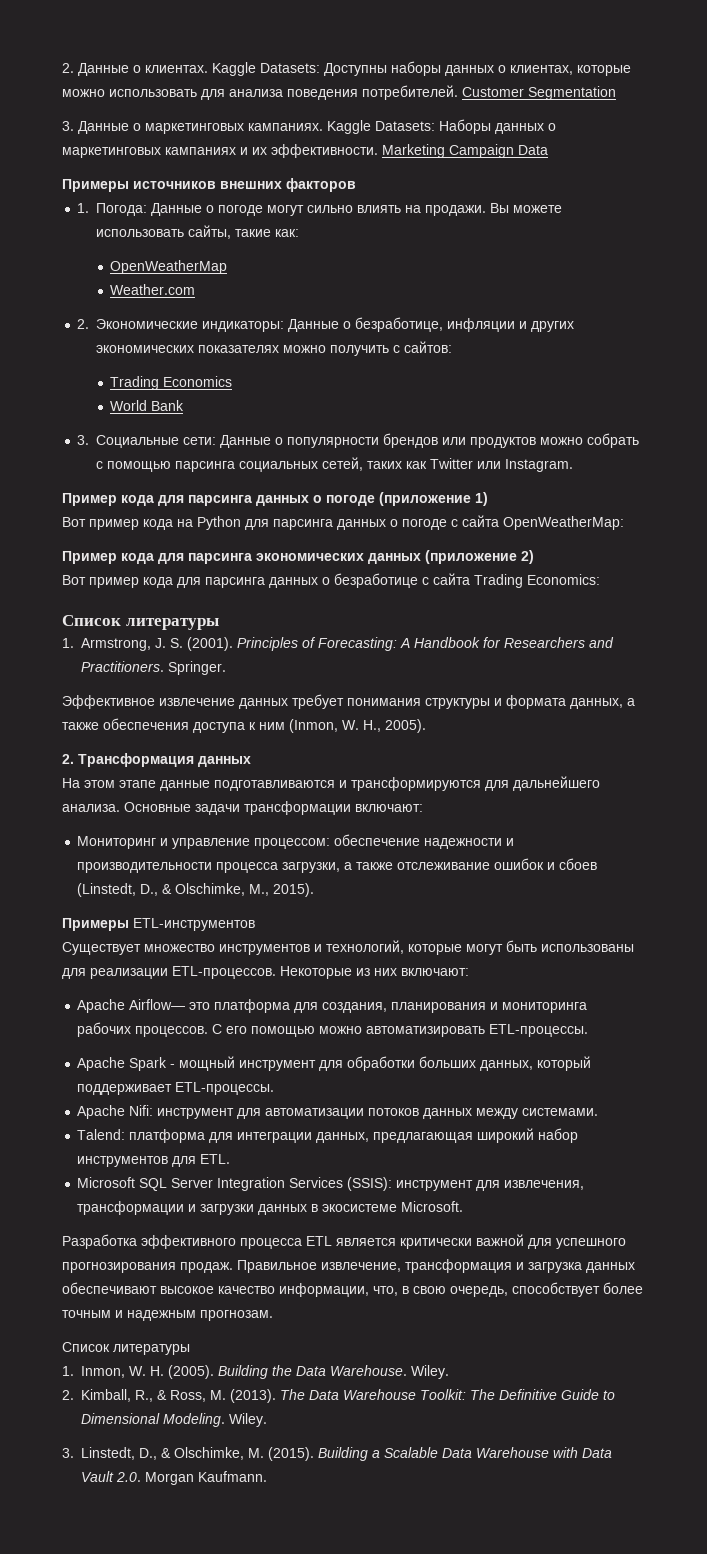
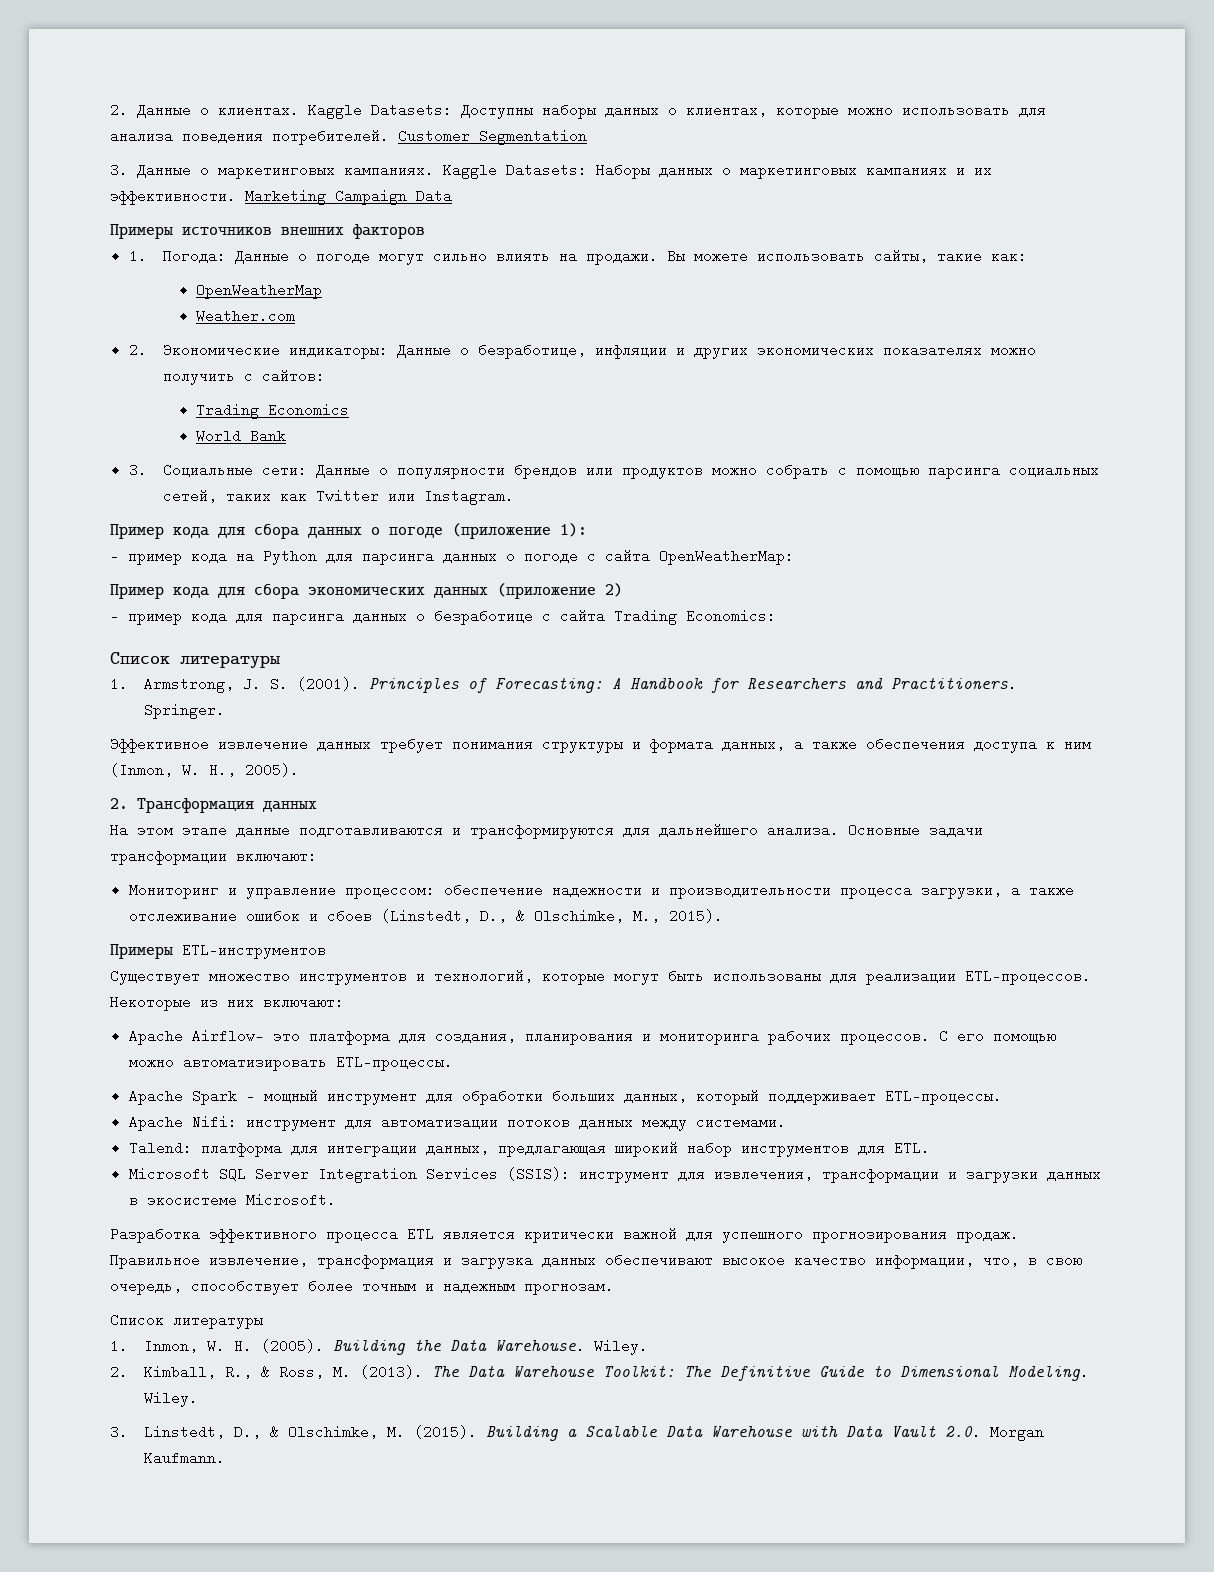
[188,495,252,506] парсинга -> [254,524,299,539] сбора
[475,492,488,506] [62,517,86,527] 1) // Вот -> [560,523,587,537] [110,549,119,563] 1): // -
[188,553,252,564] парсинга -> [254,584,299,599] сбора
[62,575,86,585] Вот -> [110,609,119,623] -

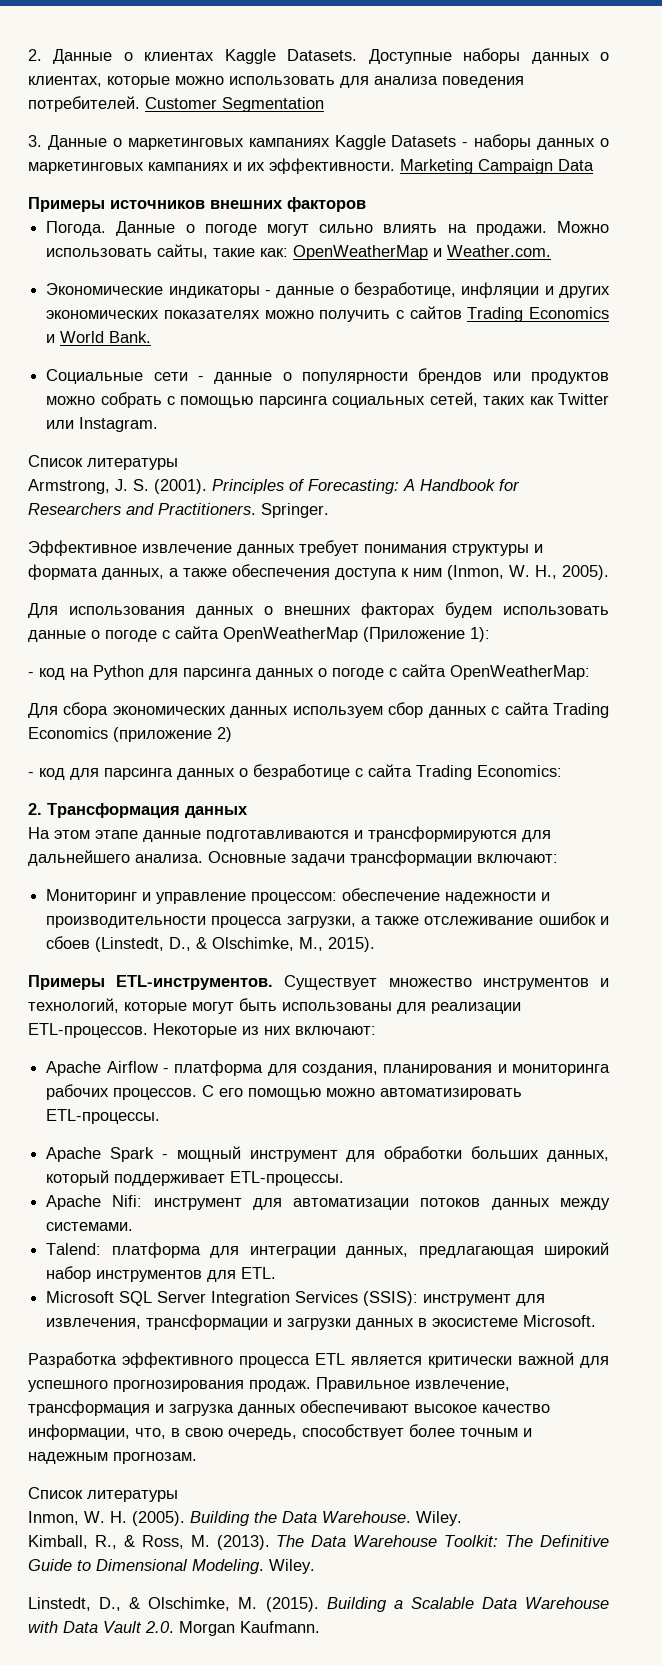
[218,101,533,119] клиентах. Kaggle Datasets: Доступны -> [144,49,452,64] клиентах Kaggle Datasets. Доступные
[344,161,650,179] кампаниях. Kaggle Datasets: Наборы -> [248,134,532,150] кампаниях Kaggle Datasets - наборы
[128,247,226,264] 1. Погода: -> [46,221,107,236] Погода.
[666,247,748,264] Вы можете -> [557,221,609,233] Можно
[196,283,323,299] [196,309,296,323] [128,341,451,359] // OpenWeatherMap // Weather.com // 2. Экономические индикаторы: Данные -> [293,245,552,260] [46,283,335,298] OpenWeatherMap и Weather.com. // Экономические индикаторы - данные
[261,367,325,384] [196,403,350,419] [196,429,287,443] [128,461,370,478] сайтов: // Trading Economics // World Bank // 3. Социальные сети: Данные -> [409,306,609,322] [46,331,152,343] [46,369,273,384] сайтов Trading Economics и World Bank. // Социальные сети - данные
[110,523,587,539] [110,547,794,565] [110,583,623,599] [110,607,776,625] [110,652,280,668] [110,677,128,691] // Пример кода для сбора данных о погоде (приложение 1): // - пример кода на Python для парсинга данных о погоде с сайта OpenWeatherMap: // Пример кода для сбора экономических данных (приложение 2) // - пример кода для парсинга данных о безработице с сайта Trading Economics: // Список литературы // 1. -> [28,455,178,470] // Список литературы //
(299, 770) none -> [28,602,609,618] [28,626,490,642] [28,664,590,680] [28,702,610,718] [28,727,232,742] [28,764,562,780] // Для использования данных о внешних факторах будем использовать данные о погоде с сайта OpenWeatherMap (Приложение 1): // - код на Python для парсинга данных о погоде с сайта OpenWeatherMap: // Для сбора экономических данных используем сбор данных с сайта Trading Economics (приложение 2) // - код для парсинга данных о безработице с сайта Trading Economics:
[182,941,326,959] ETL-инструментов // -> [116,975,274,990] ETL-инструментов.
[191,1027,300,1044] Airflow— это -> [106,1061,169,1073] Airflow -
[110,1339,128,1353] 1. -> (178, 1496) none
[110,1365,128,1379] 2. -> (462, 1518) none
[110,1425,128,1439] 3. -> (315, 1566) none

